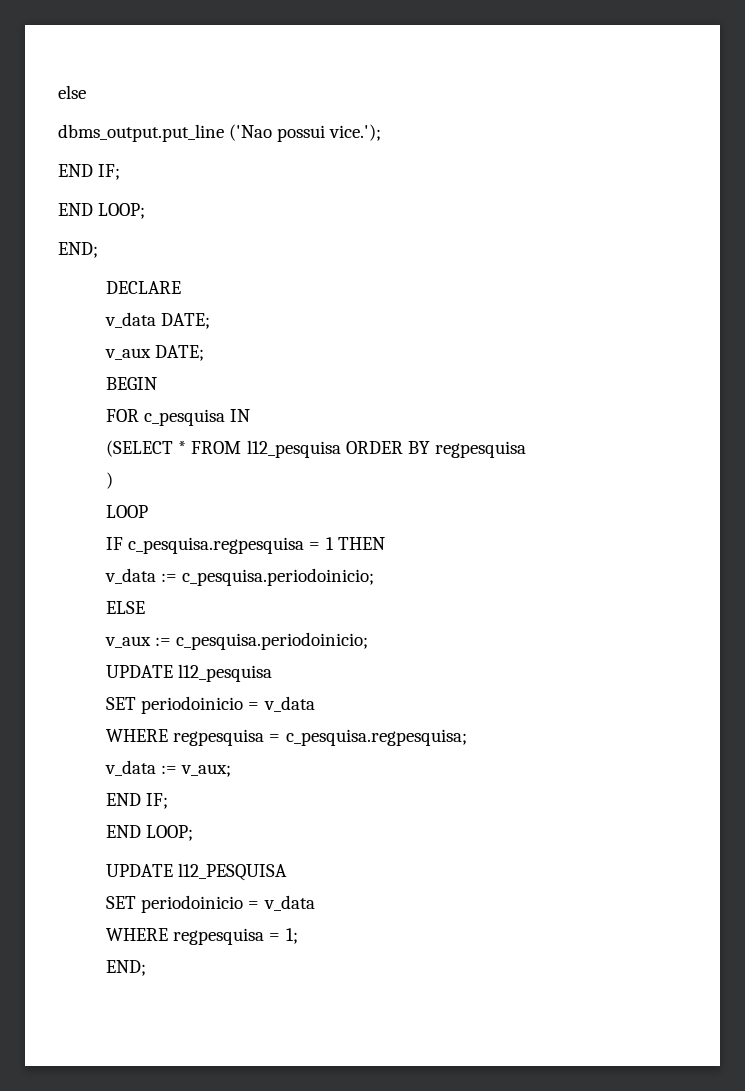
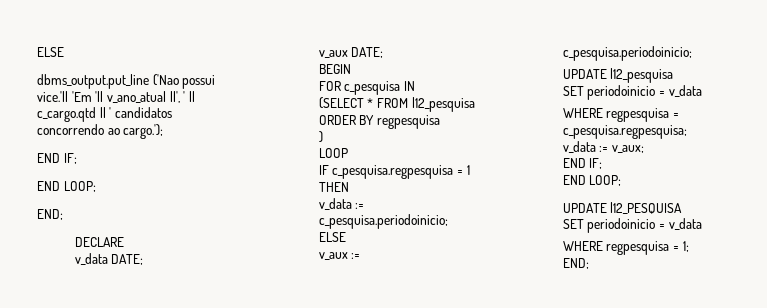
[58,85,86,99] else -> [37,47,64,57] ELSE
[329,124,382,141] vice.'); -> [37,91,195,103] [37,107,172,122] [37,124,164,139] vice.'|| 'Em '|| v_ano_atual ||', ' || c_cargo.qtd || ' candidatos concorrendo ao cargo.');

